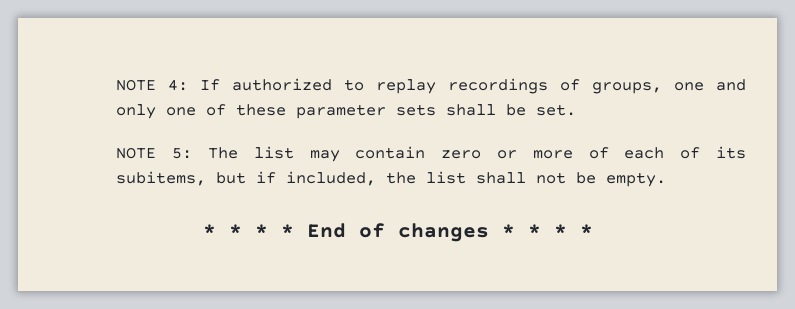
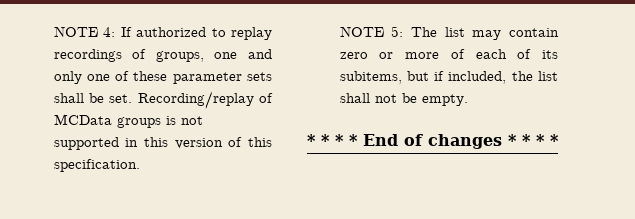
(577, 110) none -> [137,91,273,109] [53,114,203,128] [53,137,272,150] [53,159,140,172] Recording/replay of MCData groups is not supported in this version of this specification.

